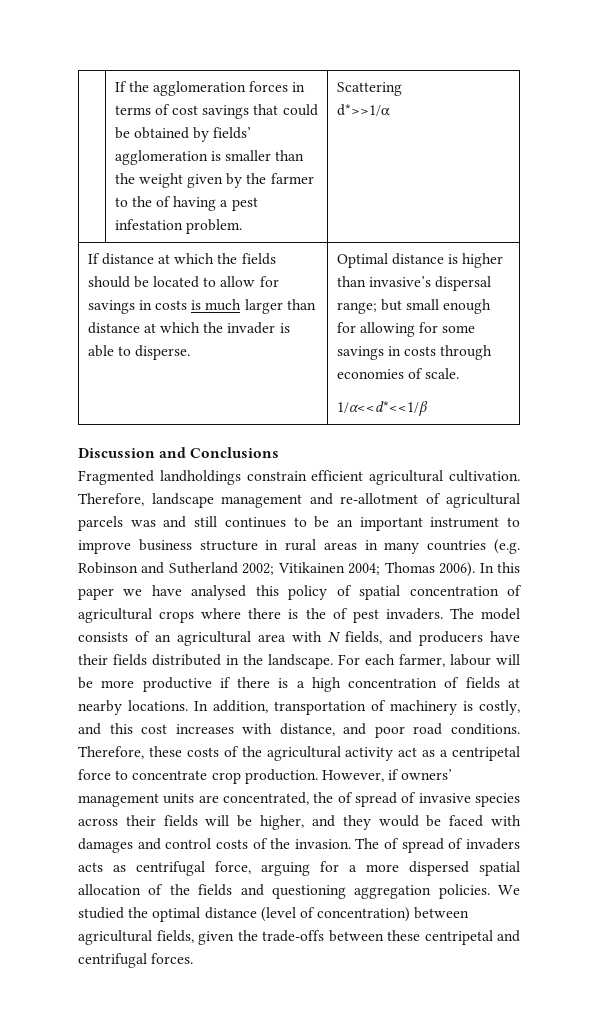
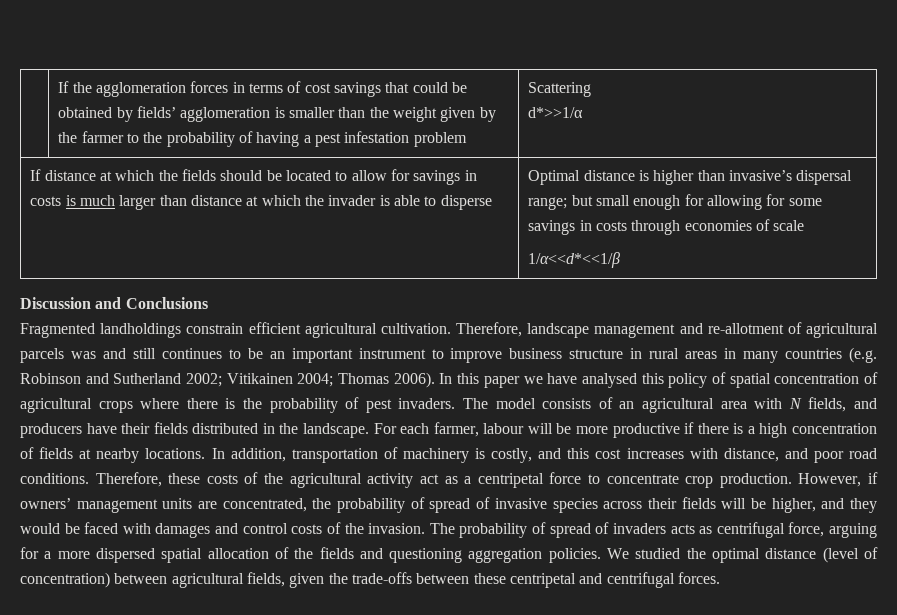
(152, 201) none -> [166,132,235,147] probability
[185,219,242,234] problem. -> [413,132,467,147] problem
[135,345,191,360] disperse. -> [440,195,492,210] disperse
[425,368,460,379] scale. -> [773,220,805,231] scale
(326, 613) none -> [269,398,338,413] probability
(334, 797) none -> [337,498,406,513] probability
(380, 843) none -> [459,523,528,538] probability

